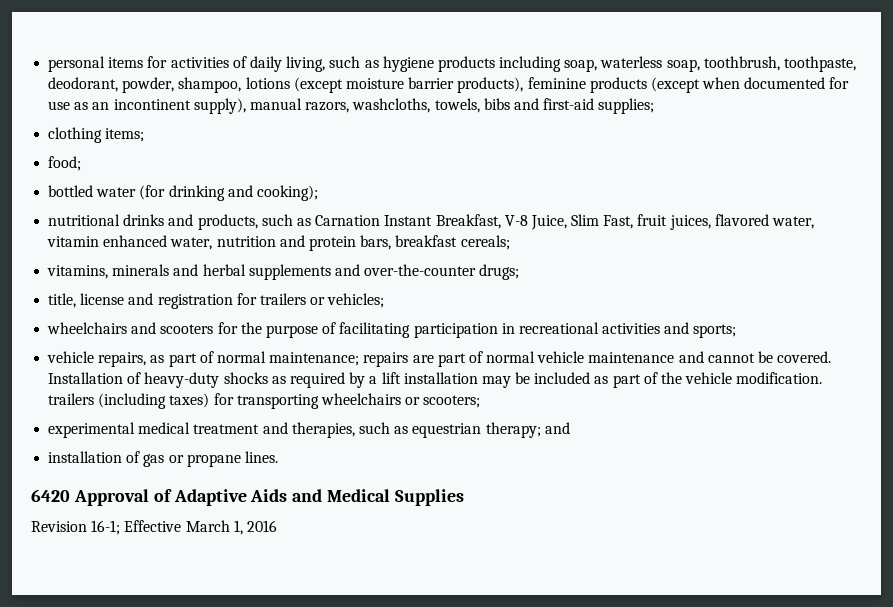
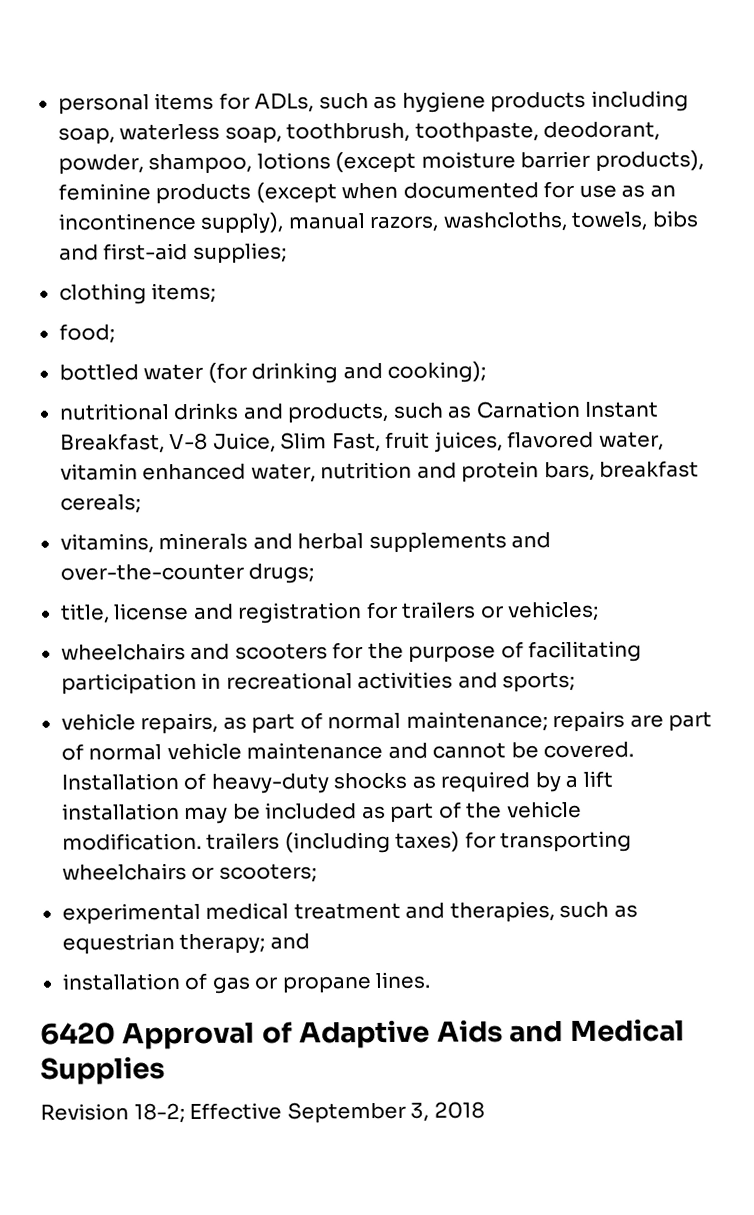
[170,56,326,72] activities of daily living, -> [254,92,315,113] ADLs,
[113,99,191,110] incontinent -> [57,212,197,231] incontinence
[91,520,277,535] 16-1; Effective March 1, 2016 -> [133,1101,485,1124] 18-2; Effective September 3, 2018

